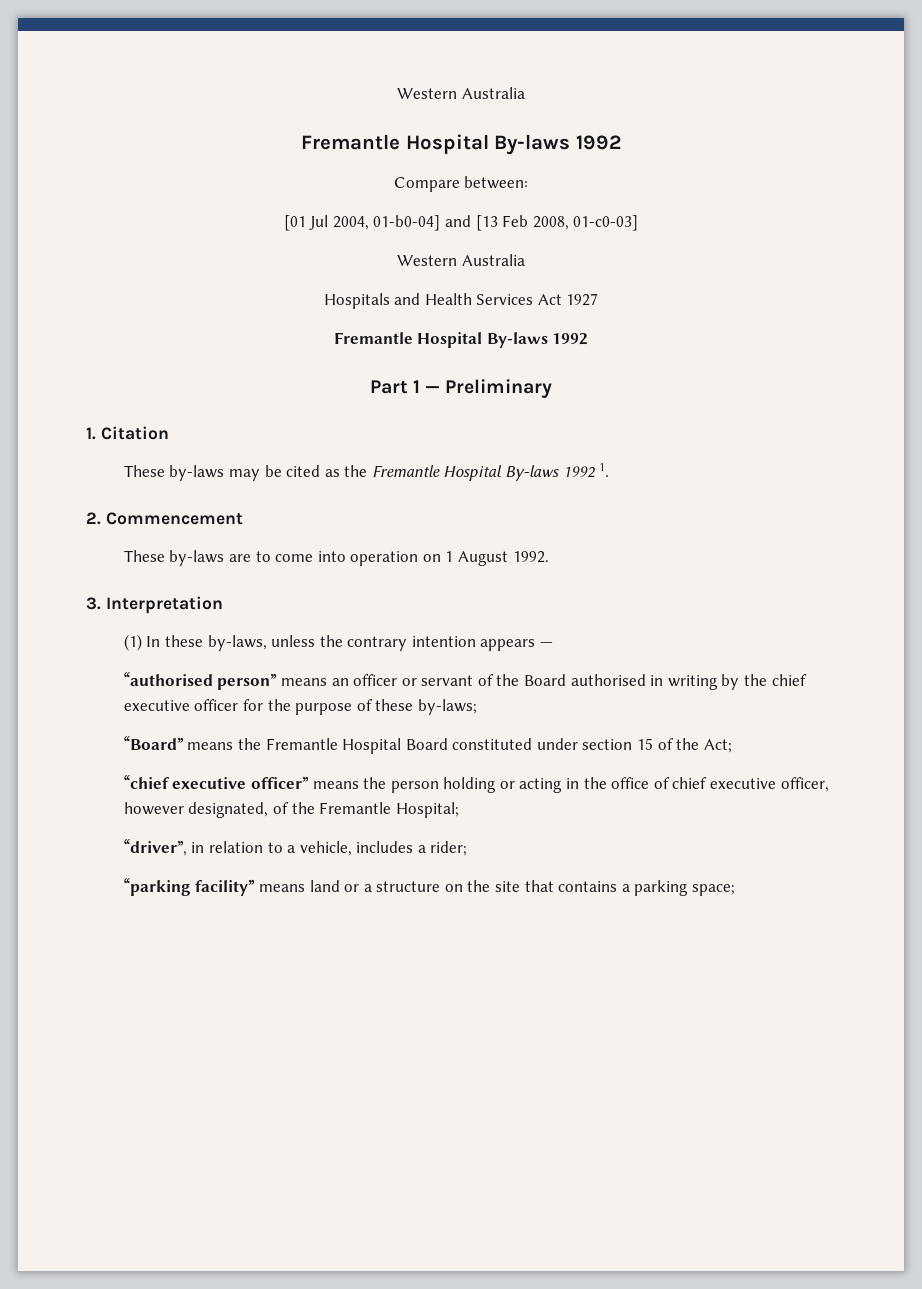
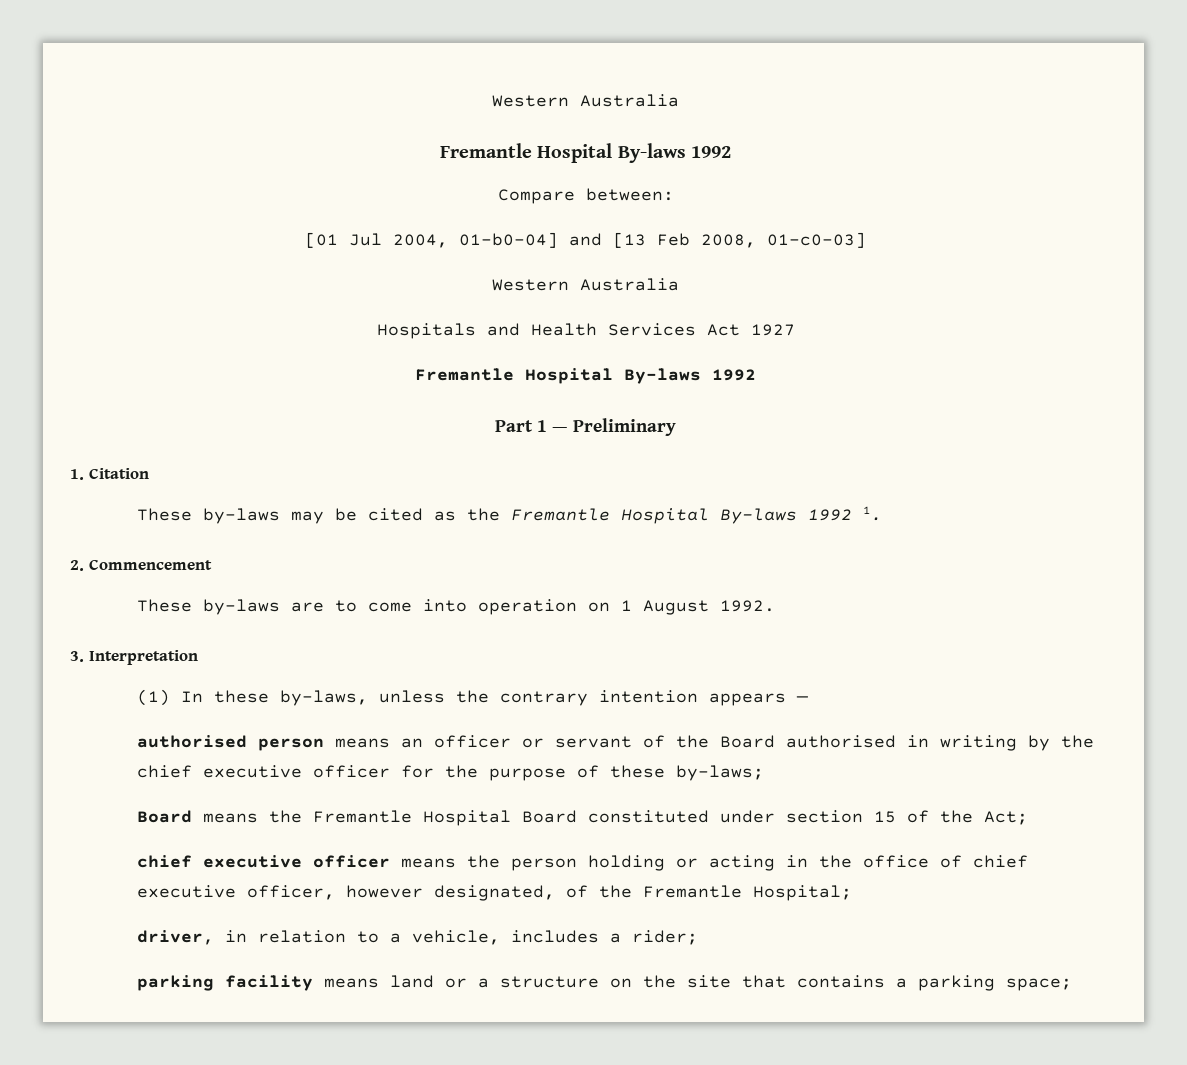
[123,672,278,690] “authorised person” -> [136,735,324,751] authorised person
[123,736,184,750] “Board” -> [136,810,192,823] Board
[123,775,309,789] “chief executive officer” -> [136,855,390,868] chief executive officer
[123,839,187,856] “driver”, -> [136,930,214,945] driver,
[123,878,256,896] “parking facility” -> [136,975,313,991] parking facility

